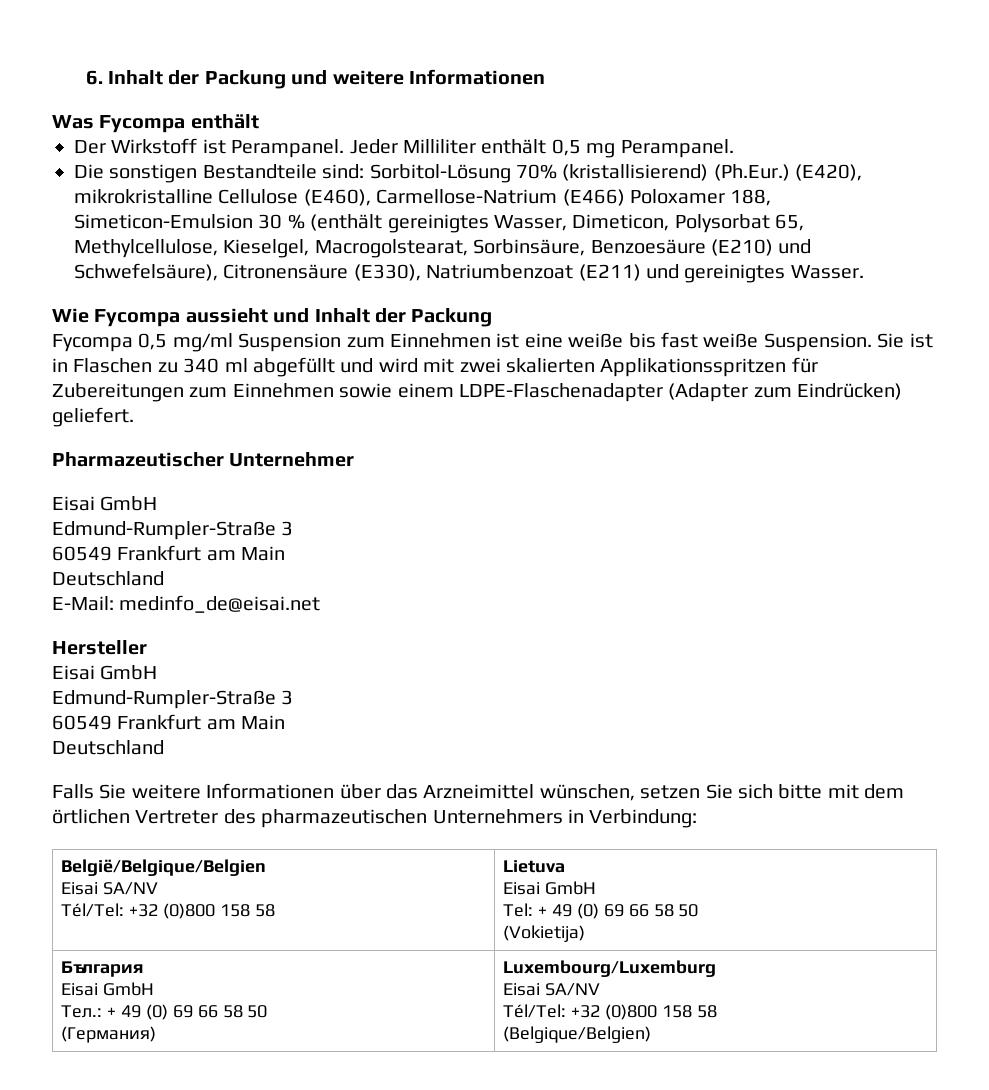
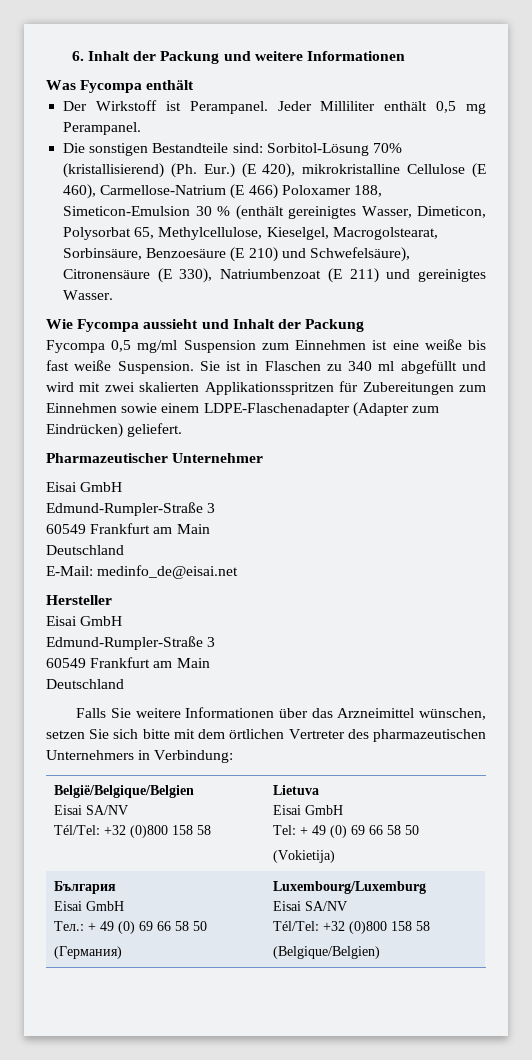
[713,164,863,181] [74,189,625,206] (Ph.Eur.) (E420), mikrokristalline Cellulose (E460), Carmellose-Natrium (E466) -> [170,163,486,178] [63,184,278,199] (Ph. Eur.) (E 420), mikrokristalline Cellulose (E 460), Carmellose-Natrium (E 466)
[710,239,773,256] (E210) -> [230,247,278,262] (E 210)
[353,264,641,281] (E330), Natriumbenzoat (E211) -> [157,268,379,283] (E 330), Natriumbenzoat (E 211)

